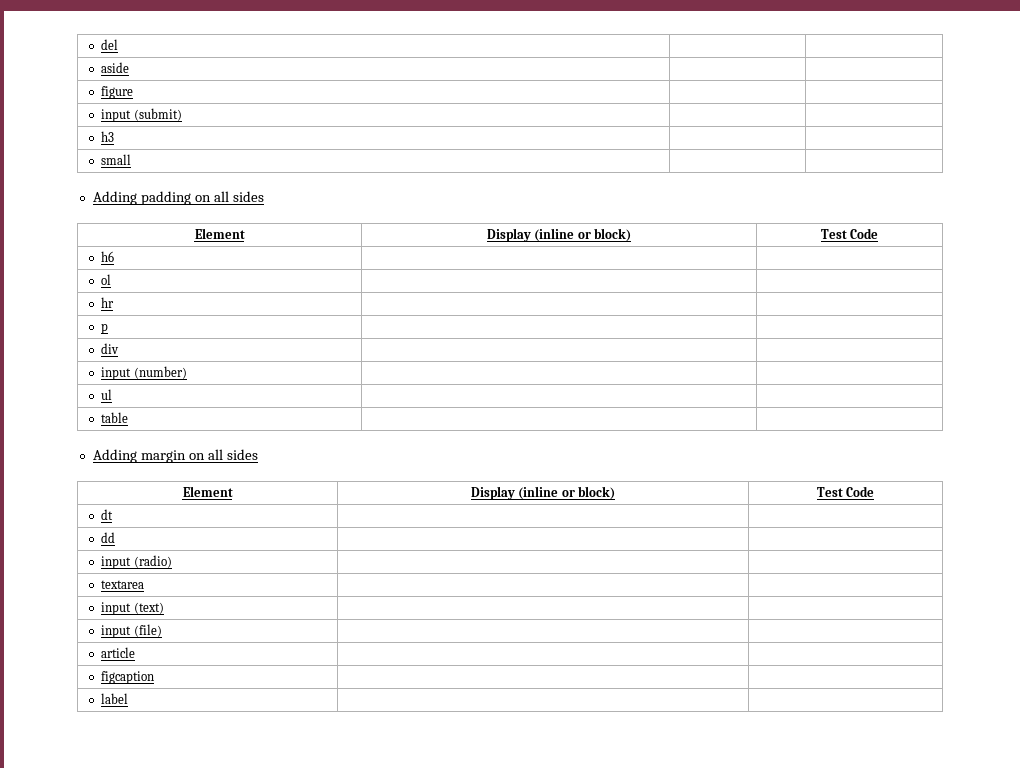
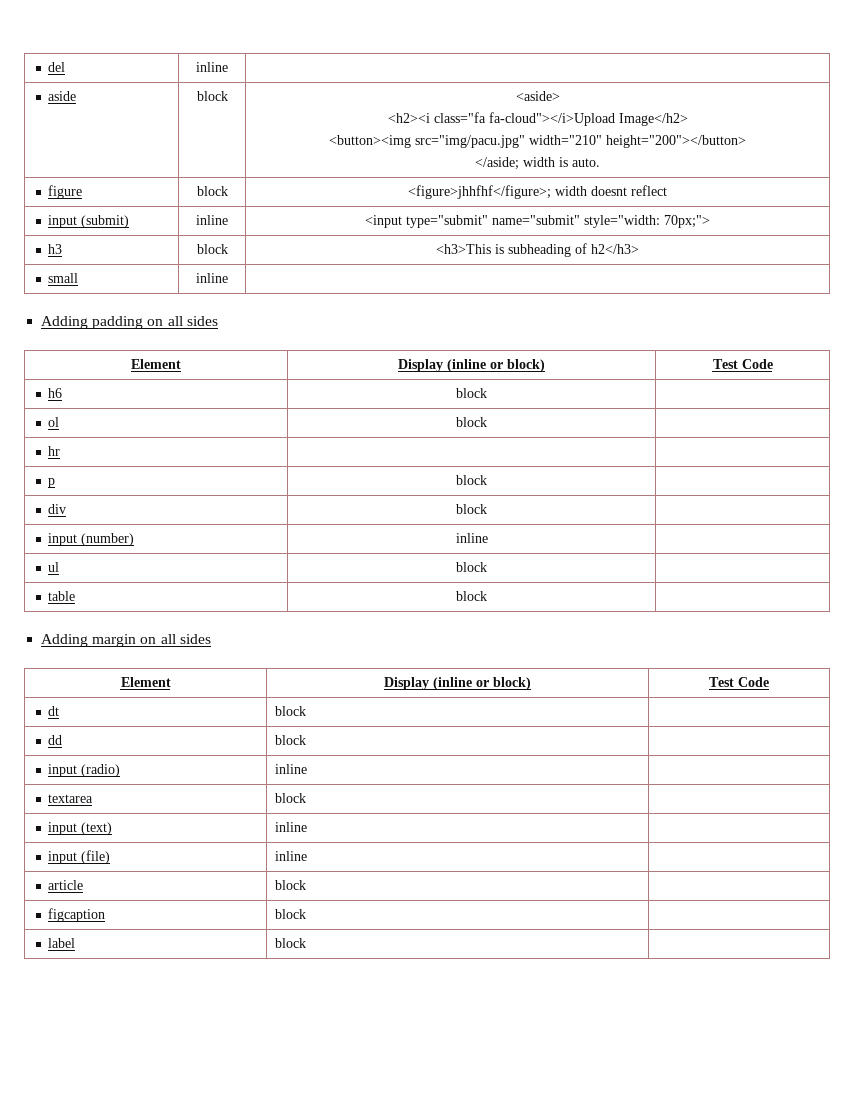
(119, 44) none -> [196,62,228,72] inline
[101,86,134,99] [101,108,182,122] [101,131,115,142] | // figure | | // input (submit) | | // h3 | | -> [196,91,228,101] [515,91,560,101] [387,112,688,126] [329,135,746,148] [475,157,600,170] [48,185,83,199] [196,186,228,196] [408,185,667,199] [48,215,130,228] [196,215,228,225] [365,215,710,228] [48,244,63,254] [196,244,228,254] [436,243,639,257] block | <aside> // <h2><i class="fa fa-cloud"></i>Upload Image</h2> // <button><img src="img/pacu.jpg" width="210" height="200"></button> // </aside; width is auto. // figure | block | <figure>jhhfhf</figure>; width doesnt reflect // input (submit) | inline | <input type="submit" name="submit" style="width: 70px;"> // h3 | block | <h3>This is subheading of h2</h3>
(132, 159) none -> [196,273,228,283] inline
(115, 256) none -> [456,388,488,398] block
(112, 279) none -> [456,417,488,427] block
(109, 328) none -> [456,475,488,485] block
(120, 348) none -> [456,504,488,514] block
(187, 372) none -> [455,533,488,543] inline
(113, 394) none -> [456,562,488,572] block
(129, 417) none -> [456,591,488,601] block
(114, 514) none -> [274,706,306,716] block
(116, 537) none -> [274,735,306,745] block
(172, 561) none -> [274,764,307,774] inline
(145, 584) none -> [274,793,306,803] block
(164, 608) none -> [274,822,307,832] inline
(162, 630) none -> [274,851,307,861] inline
(136, 652) none -> [274,880,306,890] block
(155, 677) none -> [274,909,306,919] block
(129, 698) none -> [274,938,306,948] block

